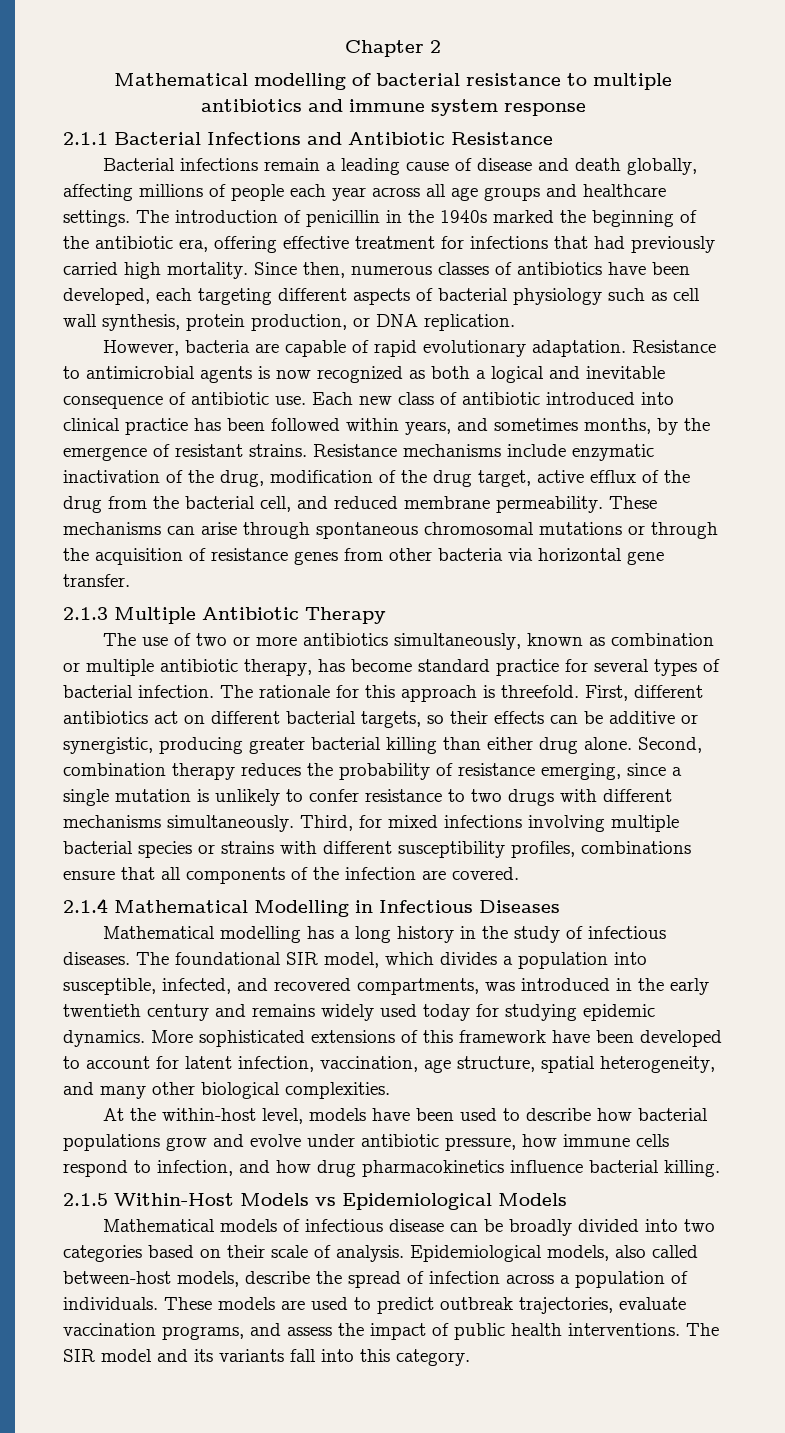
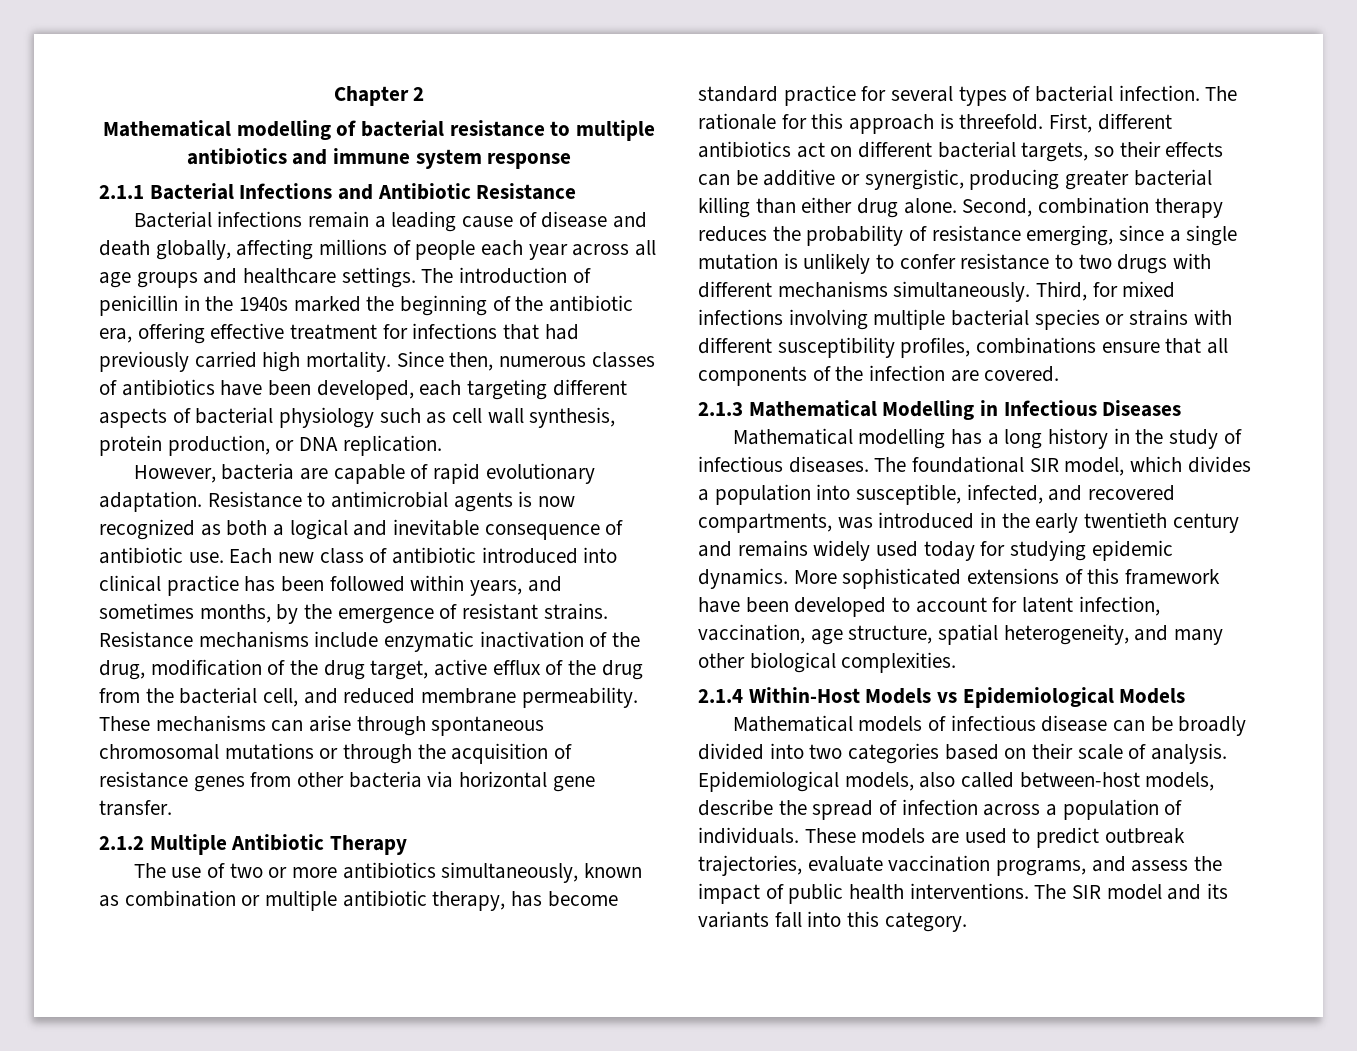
[63,607,108,620] 2.1.3 -> [99,836,144,850] 2.1.2
[63,898,108,913] 2.1.4 -> [698,402,743,416] 2.1.3
[102,1108,708,1124] [63,1134,669,1151] [63,1160,720,1177] [63,1193,108,1206] At the within-host level, models have been used to describe how bacterial populations grow and evolve under antibiotic pressure, how immune cells respond to infection, and how drug pharmacokinetics influence bacterial killing. // 2.1.5 -> [698,689,743,703] 2.1.4

